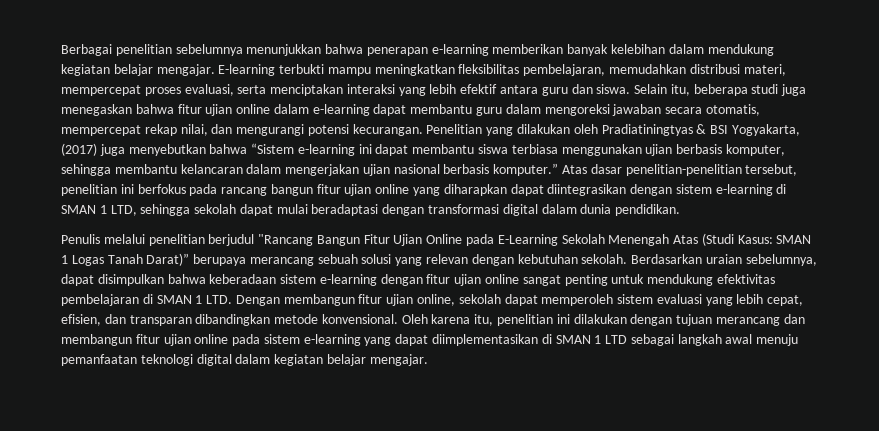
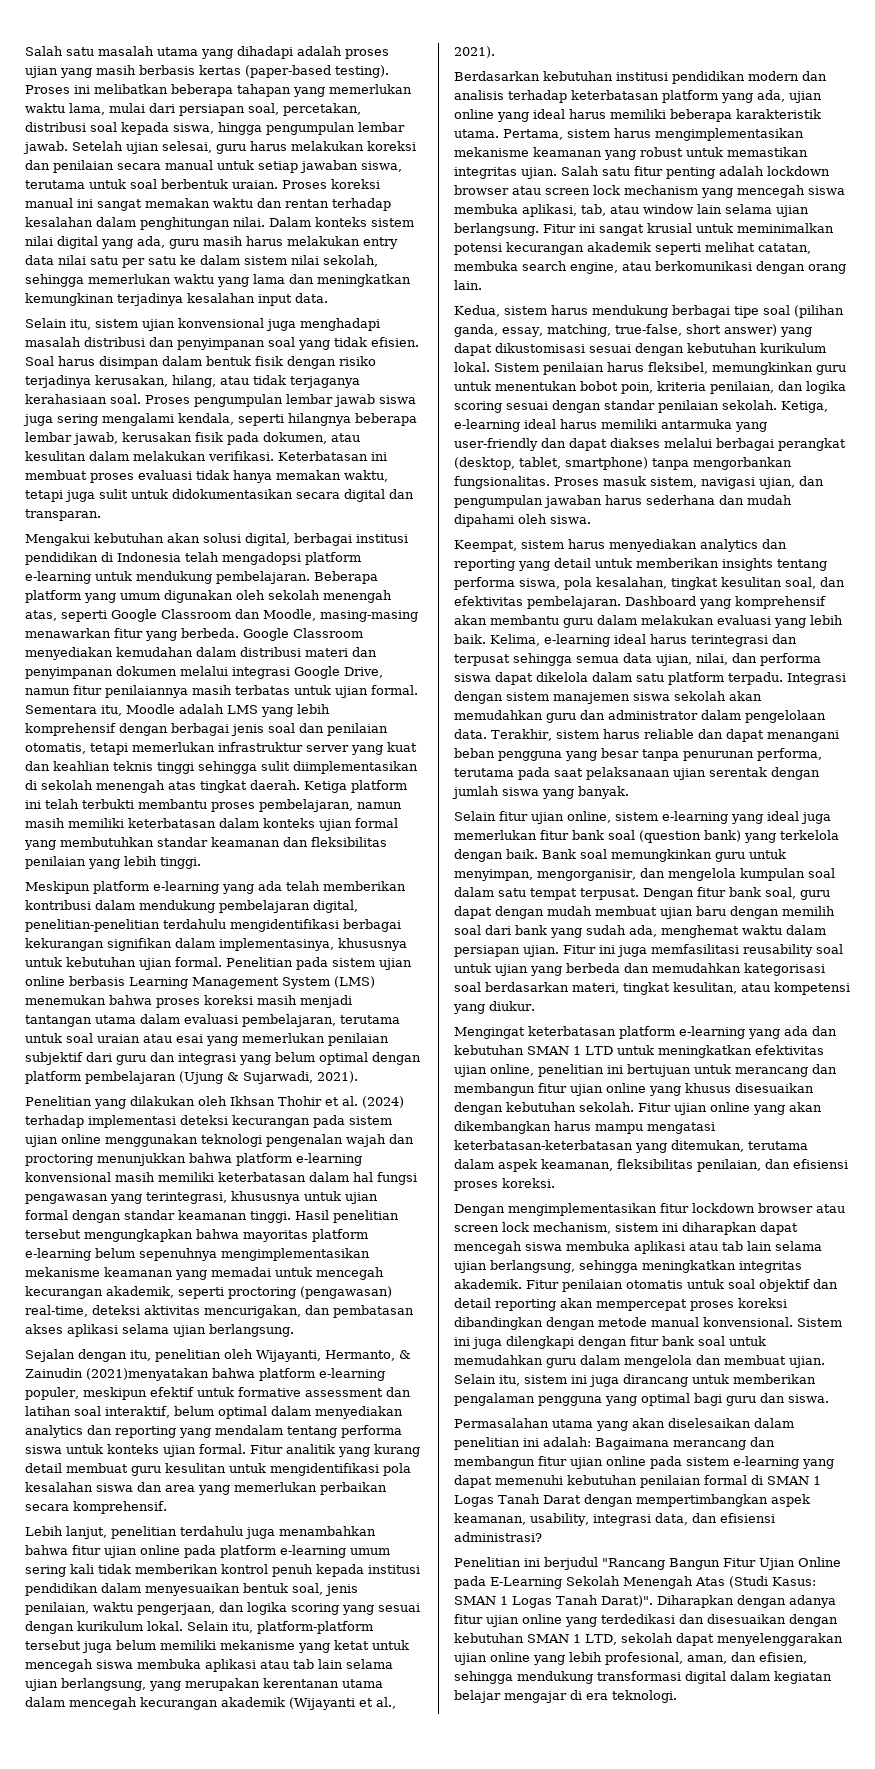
[61,44,774,56] [61,64,786,76] [61,84,807,96] [61,104,760,116] [61,124,800,136] [61,143,785,156] [61,163,798,176] [61,184,787,196] [61,204,681,216] [61,234,205,246] Berbagai penelitian sebelumnya menunjukkan bahwa penerapan e-learning memberikan banyak kelebihan dalam mendukung kegiatan belajar mengajar. E-learning terbukti mampu meningkatkan fleksibilitas pembelajaran, memudahkan distribusi materi, mempercepat proses evaluasi, serta menciptakan interaksi yang lebih efektif antara guru dan siswa. Selain itu, beberapa studi juga menegaskan bahwa fitur ujian online dalam e-learning dapat membantu guru dalam mengoreksi jawaban secara otomatis, mempercepat rekap nilai, dan mengurangi potensi kecurangan. Penelitian yang dilakukan oleh Pradiatiningtyas & BSI Yogyakarta, (2017) juga menyebutkan bahwa “Sistem e-learning ini dapat membantu siswa terbiasa menggunakan ujian berbasis komputer, sehingga membantu kelancaran dalam mengerjakan ujian nasional berbasis komputer.” Atas dasar penelitian-penelitian tersebut, penelitian ini berfokus pada rancang bangun fitur ujian online yang diharapkan dapat diintegrasikan dengan sistem e-learning di SMAN 1 LTD, sehingga sekolah dapat mulai beradaptasi dengan transformasi digital dalam dunia pendidikan. // Penulis melalui penelitian -> [25,46,389,59] [25,65,389,78] [25,84,412,97] [25,103,361,116] [25,122,405,135] [23,141,416,154] [25,160,402,173] [25,179,380,189] [25,198,391,211] [25,217,414,230] [25,236,398,249] [25,255,378,268] [25,274,411,287] [25,293,328,306] [25,318,380,331] [25,337,419,350] [25,356,376,369] [25,375,360,388] [25,394,416,407] [23,413,417,426] [25,432,360,445] [25,451,387,461] [25,470,388,483] [25,489,414,502] [25,509,101,521] [25,533,408,546] [25,552,361,565] [25,571,378,584] [25,590,392,603] [25,609,418,622] [25,628,363,641] [25,647,377,660] [25,666,383,679] [25,685,418,698] [25,704,330,717] [25,723,388,736] [25,742,417,755] [25,761,418,774] [25,780,407,793] [25,799,402,812] [25,818,398,831] [24,837,387,850] [25,856,201,869] [25,881,406,894] [25,900,358,913] [25,919,401,932] [25,938,407,951] [25,957,412,970] [25,976,375,989] [25,995,352,1008] [25,1014,400,1027] [25,1033,389,1046] [25,1052,421,1065] [25,1071,358,1084] [25,1096,404,1109] [25,1115,392,1128] [25,1134,414,1147] [25,1153,362,1166] [25,1172,417,1185] [25,1191,378,1204] [25,1210,399,1223] [25,1229,368,1242] [25,1248,370,1261] [25,1267,384,1280] [25,1286,392,1299] [25,1305,414,1318] [25,1324,294,1337] [25,1349,411,1362] [25,1368,385,1381] [25,1387,411,1400] [25,1406,403,1419] [25,1425,402,1438] [25,1444,420,1457] [25,1463,411,1476] [25,1482,387,1495] [25,1501,167,1514] [25,1526,376,1539] [25,1545,390,1558] [25,1564,420,1577] [25,1583,358,1596] [25,1602,420,1615] [25,1621,373,1634] [25,1640,409,1653] [25,1659,393,1672] [25,1678,383,1691] [25,1697,396,1710] [454,46,495,58] [454,71,827,84] [454,90,822,103] [454,109,821,122] [454,128,804,141] [454,147,808,160] [454,166,830,179] [454,185,845,198] [454,204,809,217] [454,223,834,236] [454,242,811,255] [454,261,846,274] [454,280,482,290] [454,305,844,318] [454,324,812,337] [454,343,826,356] [454,362,846,375] [454,381,846,394] [454,400,828,413] [454,419,767,432] [454,438,846,451] [454,457,792,470] [454,476,824,489] [454,495,792,508] [454,514,591,527] [454,539,787,552] [454,558,827,571] [454,577,845,590] [454,596,826,609] [454,615,843,628] [454,634,797,647] [454,653,821,666] [454,672,846,685] [454,691,762,704] [454,710,826,723] [454,729,839,742] [454,748,822,761] [454,767,820,780] [452,786,629,799] [454,811,831,824] [454,830,839,843] [454,849,786,862] [454,868,835,881] [454,887,830,900] [454,906,835,919] [454,925,826,938] [454,944,843,957] [454,963,825,976] [454,982,850,995] [453,1001,535,1014] [454,1026,837,1039] [454,1045,824,1058] [454,1064,837,1077] [454,1083,814,1096] [454,1102,822,1115] [454,1121,715,1134] [454,1140,808,1153] [454,1159,848,1172] [454,1178,555,1191] [454,1203,845,1216] [454,1222,798,1235] [454,1241,822,1254] [454,1260,802,1273] [454,1279,838,1292] [454,1298,787,1311] [454,1317,842,1330] [454,1336,766,1349] [454,1355,825,1368] [454,1374,816,1387] [454,1393,829,1406] [454,1418,794,1431] [454,1437,775,1450] [454,1456,834,1469] [454,1475,821,1488] [454,1494,810,1507] [454,1513,775,1526] [454,1532,542,1542] [454,1557,540,1567] Salah satu masalah utama yang dihadapi adalah proses ujian yang masih berbasis kertas (paper-based testing). Proses ini melibatkan beberapa tahapan yang memerlukan waktu lama, mulai dari persiapan soal, percetakan, distribusi soal kepada siswa, hingga pengumpulan lembar jawab. Setelah ujian selesai, guru harus melakukan koreksi dan penilaian secara manual untuk setiap jawaban siswa, terutama untuk soal berbentuk uraian. Proses koreksi manual ini sangat memakan waktu dan rentan terhadap kesalahan dalam penghitungan nilai. Dalam konteks sistem nilai digital yang ada, guru masih harus melakukan entry data nilai satu per satu ke dalam sistem nilai sekolah, sehingga memerlukan waktu yang lama dan meningkatkan kemungkinan terjadinya kesalahan input data. // Selain itu, sistem ujian konvensional juga menghadapi masalah distribusi dan penyimpanan soal yang tidak efisien. Soal harus disimpan dalam bentuk fisik dengan risiko terjadinya kerusakan, hilang, atau tidak terjaganya kerahasiaan soal. Proses pengumpulan lembar jawab siswa juga sering mengalami kendala, seperti hilangnya beberapa lembar jawab, kerusakan fisik pada dokumen, atau kesulitan dalam melakukan verifikasi. Keterbatasan ini membuat proses evaluasi tidak hanya memakan waktu, tetapi juga sulit untuk didokumentasikan secara digital dan transparan. // Mengakui kebutuhan akan solusi digital, berbagai institusi pendidikan di Indonesia telah mengadopsi platform e-learning untuk mendukung pembelajaran. Beberapa platform yang umum digunakan oleh sekolah menengah atas, seperti Google Classroom dan Moodle, masing-masing menawarkan fitur yang berbeda. Google Classroom menyediakan kemudahan dalam distribusi materi dan penyimpanan dokumen melalui integrasi Google Drive, namun fitur penilaiannya masih terbatas untuk ujian formal. Sementara itu, Moodle adalah LMS yang lebih komprehensif dengan berbagai jenis soal dan penilaian otomatis, tetapi memerlukan infrastruktur server yang kuat dan keahlian teknis tinggi sehingga sulit diimplementasikan di sekolah menengah atas tingkat daerah. Ketiga platform ini telah terbukti membantu proses pembelajaran, namun masih memiliki keterbatasan dalam konteks ujian formal yang membutuhkan standar keamanan dan fleksibilitas penilaian yang lebih tinggi. // Meskipun platform e-learning yang ada telah memberikan kontribusi dalam mendukung pembelajaran digital, penelitian-penelitian terdahulu mengidentifikasi berbagai kekurangan signifikan dalam implementasinya, khususnya untuk kebutuhan ujian formal. Penelitian pada sistem ujian online berbasis Learning Management System (LMS) menemukan bahwa proses koreksi masih menjadi tantangan utama dalam evaluasi pembelajaran, terutama untuk soal uraian atau esai yang memerlukan penilaian subjektif dari guru dan integrasi yang belum optimal dengan platform pembelajaran (Ujung & Sujarwadi, 2021). // Penelitian yang dilakukan oleh Ikhsan Thohir et al. (2024) terhadap implementasi deteksi kecurangan pada sistem ujian online menggunakan teknologi pengenalan wajah dan proctoring menunjukkan bahwa platform e-learning konvensional masih memiliki keterbatasan dalam hal fungsi pengawasan yang terintegrasi, khususnya untuk ujian formal dengan standar keamanan tinggi. Hasil penelitian tersebut mengungkapkan bahwa mayoritas platform e-learning belum sepenuhnya mengimplementasikan mekanisme keamanan yang memadai untuk mencegah kecurangan akademik, seperti proctoring (pengawasan) real-time, deteksi aktivitas mencurigakan, dan pembatasan akses aplikasi selama ujian berlangsung. // Sejalan dengan itu, penelitian oleh Wijayanti, Hermanto, & Zainudin (2021)menyatakan bahwa platform e-learning populer, meskipun efektif untuk formative assessment dan latihan soal interaktif, belum optimal dalam menyediakan analytics dan reporting yang mendalam tentang performa siswa untuk konteks ujian formal. Fitur analitik yang kurang detail membuat guru kesulitan untuk mengidentifikasi pola kesalahan siswa dan area yang memerlukan perbaikan secara komprehensif. // Lebih lanjut, penelitian terdahulu juga menambahkan bahwa fitur ujian online pada platform e-learning umum sering kali tidak memberikan kontrol penuh kepada institusi pendidikan dalam menyesuaikan bentuk soal, jenis penilaian, waktu pengerjaan, dan logika scoring yang sesuai dengan kurikulum lokal. Selain itu, platform-platform tersebut juga belum memiliki mekanisme yang ketat untuk mencegah siswa membuka aplikasi atau tab lain selama ujian berlangsung, yang merupakan kerentanan utama dalam mencegah kecurangan akademik (Wijayanti et al., 2021). // Berdasarkan kebutuhan institusi pendidikan modern dan analisis terhadap keterbatasan platform yang ada, ujian online yang ideal harus memiliki beberapa karakteristik utama. Pertama, sistem harus mengimplementasikan mekanisme keamanan yang robust untuk memastikan integritas ujian. Salah satu fitur penting adalah lockdown browser atau screen lock mechanism yang mencegah siswa membuka aplikasi, tab, atau window lain selama ujian berlangsung. Fitur ini sangat krusial untuk meminimalkan potensi kecurangan akademik seperti melihat catatan, membuka search engine, atau berkomunikasi dengan orang lain. // Kedua, sistem harus mendukung berbagai tipe soal (pilihan ganda, essay, matching, true-false, short answer) yang dapat dikustomisasi sesuai dengan kebutuhan kurikulum lokal. Sistem penilaian harus fleksibel, memungkinkan guru untuk menentukan bobot poin, kriteria penilaian, dan logika scoring sesuai dengan standar penilaian sekolah. Ketiga, e-learning ideal harus memiliki antarmuka yang user-friendly dan dapat diakses melalui berbagai perangkat (desktop, tablet, smartphone) tanpa mengorbankan fungsionalitas. Proses masuk sistem, navigasi ujian, dan pengumpulan jawaban harus sederhana dan mudah dipahami oleh siswa. // Keempat, sistem harus menyediakan analytics dan reporting yang detail untuk memberikan insights tentang performa siswa, pola kesalahan, tingkat kesulitan soal, dan efektivitas pembelajaran. Dashboard yang komprehensif akan membantu guru dalam melakukan evaluasi yang lebih baik. Kelima, e-learning ideal harus terintegrasi dan terpusat sehingga semua data ujian, nilai, dan performa siswa dapat dikelola dalam satu platform terpadu. Integrasi dengan sistem manajemen siswa sekolah akan memudahkan guru dan administrator dalam pengelolaan data. Terakhir, sistem harus reliable dan dapat menangani beban pengguna yang besar tanpa penurunan performa, terutama pada saat pelaksanaan ujian serentak dengan jumlah siswa yang banyak. // Selain fitur ujian online, sistem e-learning yang ideal juga memerlukan fitur bank soal (question bank) yang terkelola dengan baik. Bank soal memungkinkan guru untuk menyimpan, mengorganisir, dan mengelola kumpulan soal dalam satu tempat terpusat. Dengan fitur bank soal, guru dapat dengan mudah membuat ujian baru dengan memilih soal dari bank yang sudah ada, menghemat waktu dalam persiapan ujian. Fitur ini juga memfasilitasi reusability soal untuk ujian yang berbeda dan memudahkan kategorisasi soal berdasarkan materi, tingkat kesulitan, atau kompetensi yang diukur. // Mengingat keterbatasan platform e-learning yang ada dan kebutuhan SMAN 1 LTD untuk meningkatkan efektivitas ujian online, penelitian ini bertujuan untuk merancang dan membangun fitur ujian online yang khusus disesuaikan dengan kebutuhan sekolah. Fitur ujian online yang akan dikembangkan harus mampu mengatasi keterbatasan-keterbatasan yang ditemukan, terutama dalam aspek keamanan, fleksibilitas penilaian, dan efisiensi proses koreksi. // Dengan mengimplementasikan fitur lockdown browser atau screen lock mechanism, sistem ini diharapkan dapat mencegah siswa membuka aplikasi atau tab lain selama ujian berlangsung, sehingga meningkatkan integritas akademik. Fitur penilaian otomatis untuk soal objektif dan detail reporting akan mempercepat proses koreksi dibandingkan dengan metode manual konvensional. Sistem ini juga dilengkapi dengan fitur bank soal untuk memudahkan guru dalam mengelola dan membuat ujian. Selain itu, sistem ini juga dirancang untuk memberikan pengalaman pengguna yang optimal bagi guru dan siswa. // Permasalahan utama yang akan diselesaikan dalam penelitian ini adalah: Bagaimana merancang dan membangun fitur ujian online pada sistem e-learning yang dapat memenuhi kebutuhan penilaian formal di SMAN 1 Logas Tanah Darat dengan mempertimbangkan aspek keamanan, usability, integrasi data, dan efisiensi administrasi? // Penelitian ini
[146,253,817,266] [61,274,775,286] [61,294,804,306] [61,314,805,326] [61,334,799,346] [61,354,428,366] Darat)” berupaya merancang sebuah solusi yang relevan dengan kebutuhan sekolah. Berdasarkan uraian sebelumnya, dapat disimpulkan bahwa keberadaan sistem e-learning dengan fitur ujian online sangat penting untuk mendukung efektivitas pembelajaran di SMAN 1 LTD. Dengan membangun fitur ujian online, sekolah dapat memperoleh sistem evaluasi yang lebih cepat, efisien, dan transparan dibandingkan metode konvensional. Oleh karena itu, penelitian ini dilakukan dengan tujuan merancang dan membangun fitur ujian online pada sistem e-learning yang dapat diimplementasikan di SMAN 1 LTD sebagai langkah awal menuju pemanfaatan teknologi digital dalam kegiatan belajar mengajar. -> [601,1595,836,1608] [454,1614,838,1627] [454,1633,843,1646] [454,1652,807,1665] [454,1671,832,1684] [454,1690,677,1703] Darat)". Diharapkan dengan adanya fitur ujian online yang terdedikasi dan disesuaikan dengan kebutuhan SMAN 1 LTD, sekolah dapat menyelenggarakan ujian online yang lebih profesional, aman, dan efisien, sehingga mendukung transformasi digital dalam kegiatan belajar mengajar di era teknologi.

